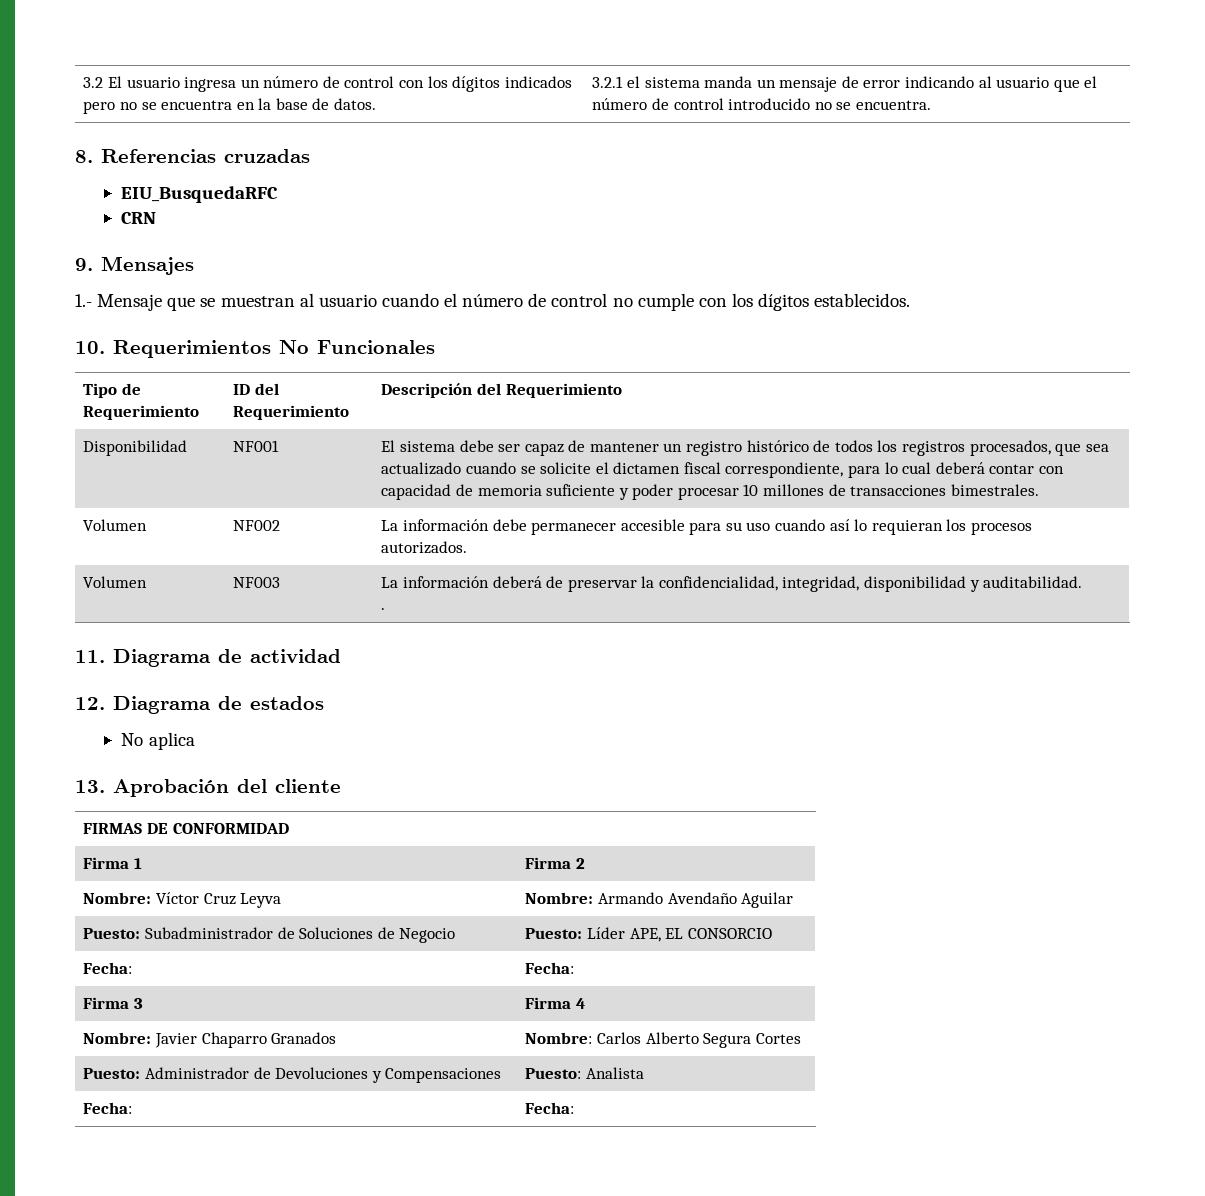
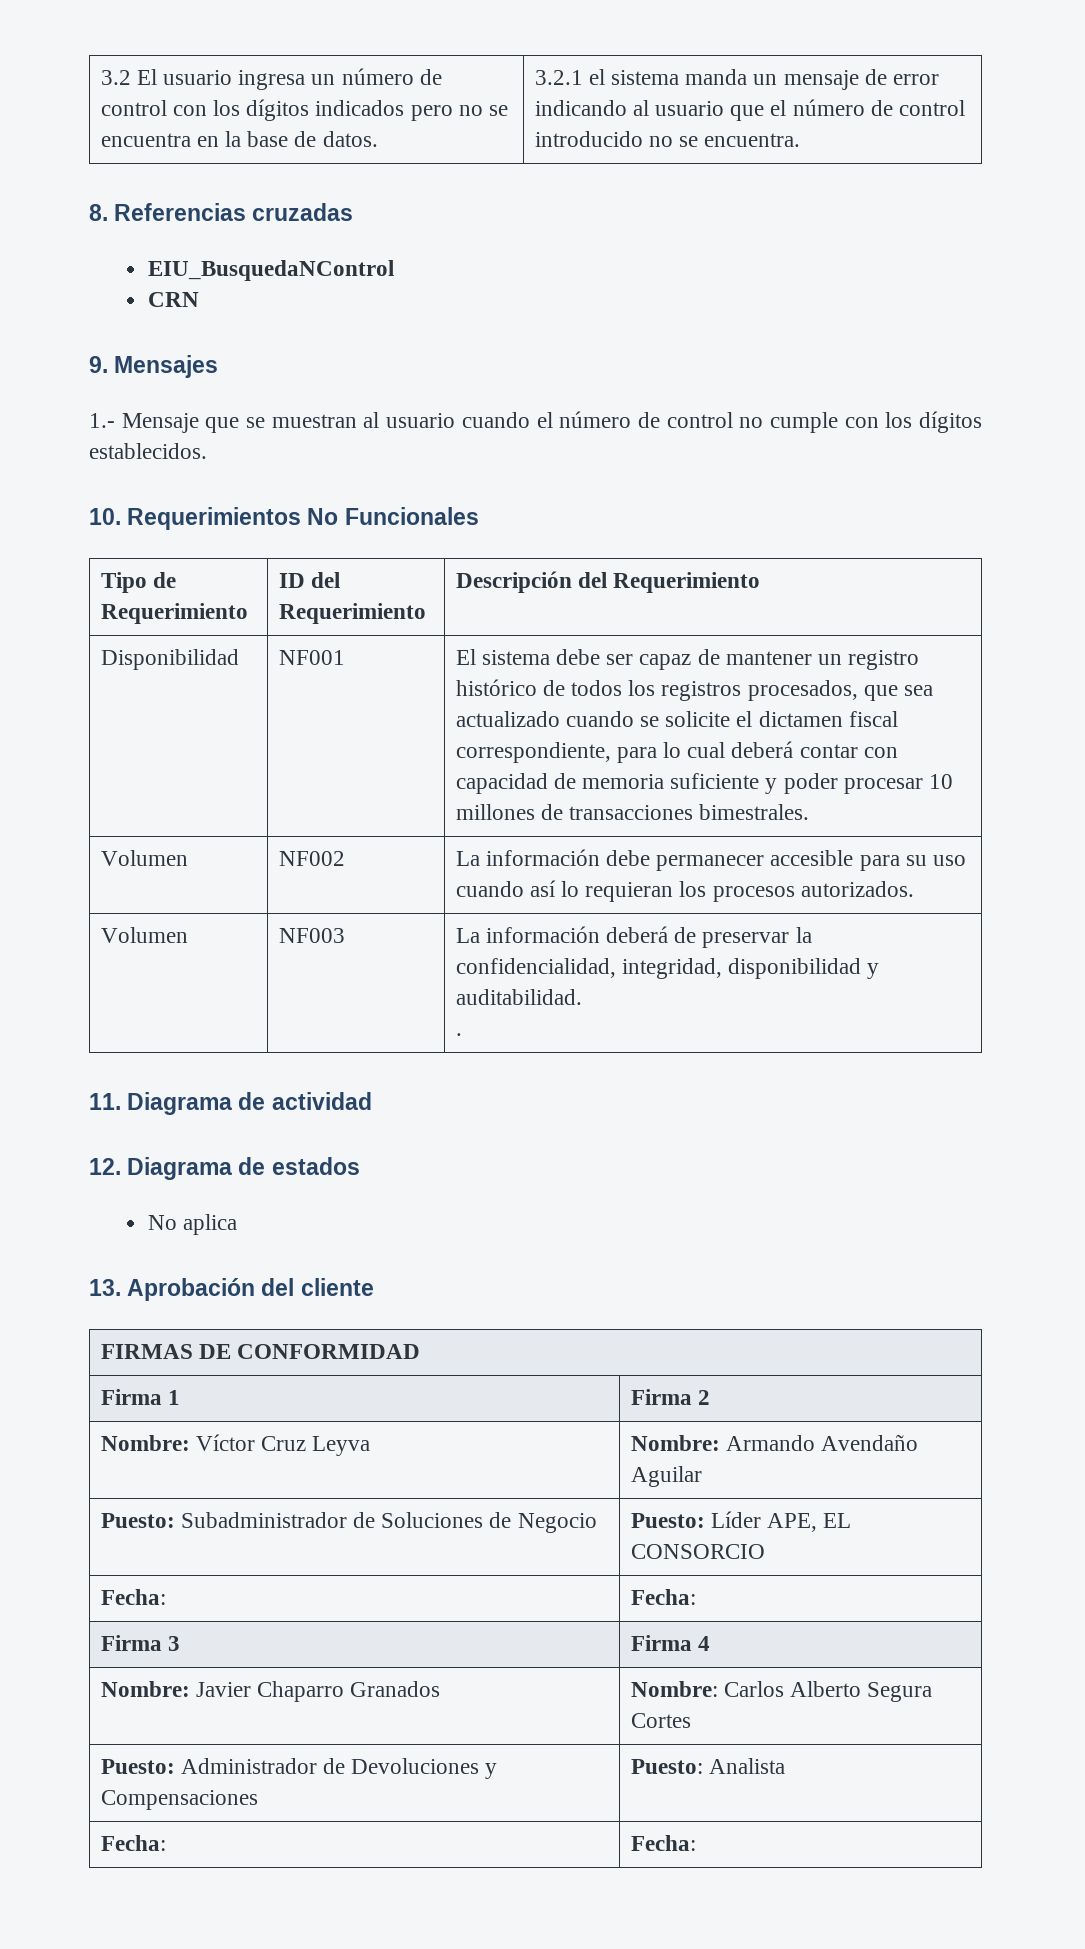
[121,186,279,203] EIU_BusquedaRFC -> [147,260,394,281] EIU_BusquedaNControl

